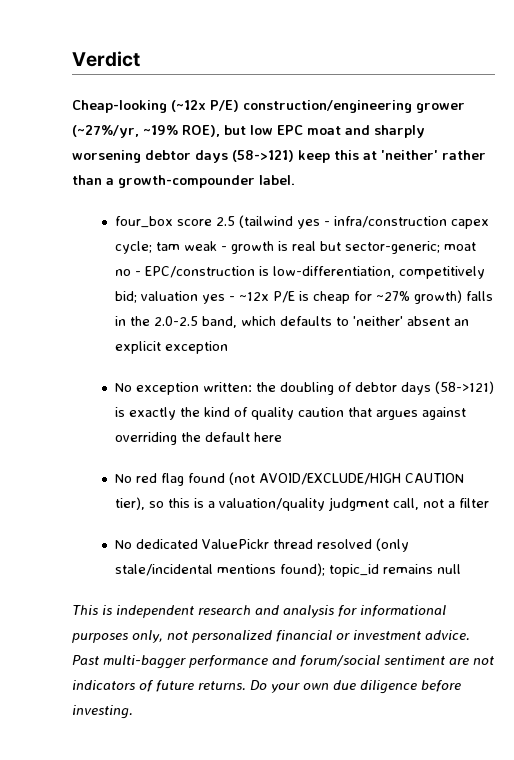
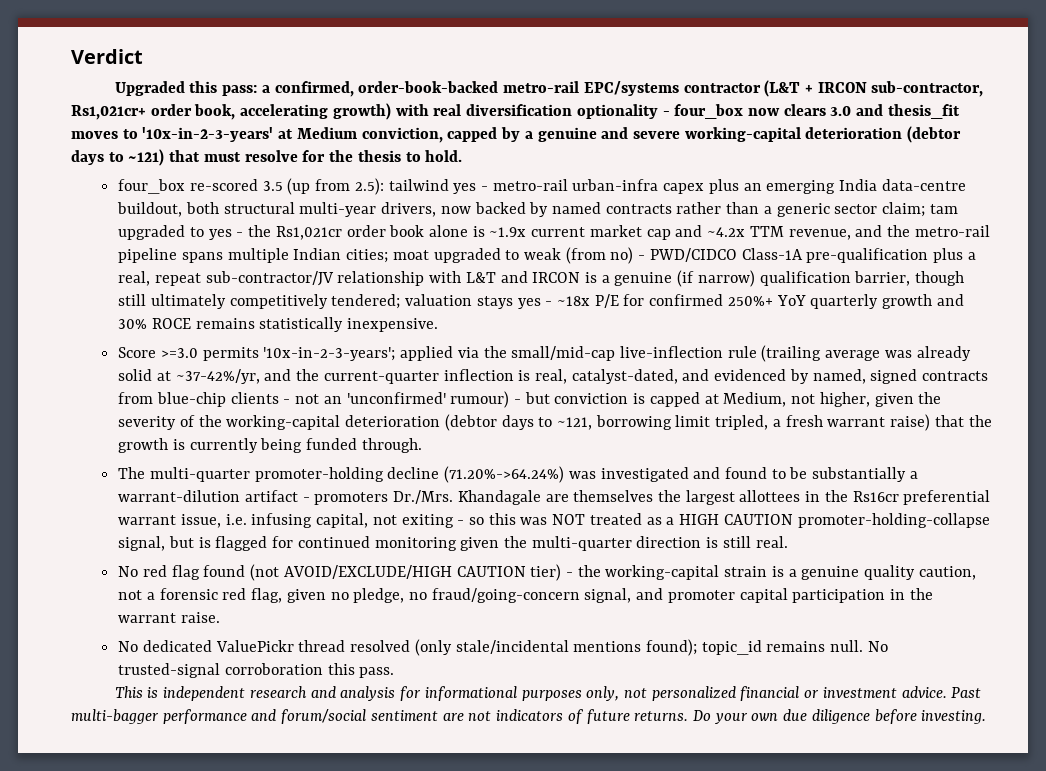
[72,100,465,113] [72,125,425,138] [72,150,486,163] [72,175,295,188] [115,215,490,229] [115,241,477,254] [115,266,486,279] [115,290,494,304] [115,316,470,328] [115,341,229,354] [115,381,495,395] [115,407,467,420] [115,432,283,445] Cheap-looking (~12x P/E) construction/engineering grower (~27%/yr, ~19% ROE), but low EPC moat and sharply worsening debtor days (58->121) keep this at 'neither' rather than a growth-compounder label. // four_box score 2.5 (tailwind yes - infra/construction capex cycle; tam weak - growth is real but sector-generic; moat no - EPC/construction is low-differentiation, competitively bid; valuation yes - ~12x P/E is cheap for ~27% growth) falls in the 2.0-2.5 band, which defaults to 'neither' absent an explicit exception // No exception written: the doubling of debtor days (58->121) is exactly the kind of quality caution that argues against overriding the default here -> [114,80,984,97] [71,103,960,120] [71,126,962,143] [71,149,463,166] [118,178,966,195] [117,202,958,217] [118,225,990,240] [118,247,976,264] [118,270,965,287] [118,294,964,309] [118,317,439,332] [118,345,971,362] [118,369,989,384] [118,391,942,408] [118,414,992,431] [118,438,422,453] [118,466,918,483] [118,490,991,505] [118,513,990,528] [118,536,788,551] Upgraded this pass: a confirmed, order-book-backed metro-rail EPC/systems contractor (L&T + IRCON sub-contractor, Rs1,021cr+ order book, accelerating growth) with real diversification optionality - four_box now clears 3.0 and thesis_fit moves to '10x-in-2-3-years' at Medium conviction, capped by a genuine and severe working-capital deterioration (debtor days to ~121) that must resolve for the thesis to hold. // four_box re-scored 3.5 (up from 2.5): tailwind yes - metro-rail urban-infra capex plus an emerging India data-centre buildout, both structural multi-year drivers, now backed by named contracts rather than a generic sector claim; tam upgraded to yes - the Rs1,021cr order book alone is ~1.9x current market cap and ~4.2x TTM revenue, and the metro-rail pipeline spans multiple Indian cities; moat upgraded to weak (from no) - PWD/CIDCO Class-1A pre-qualification plus a real, repeat sub-contractor/JV relationship with L&T and IRCON is a genuine (if narrow) qualification barrier, though still ultimately competitively tendered; valuation stays yes - ~18x P/E for confirmed 250%+ YoY quarterly growth and 30% ROCE remains statistically inexpensive. // Score >=3.0 permits '10x-in-2-3-years'; applied via the small/mid-cap live-inflection rule (trailing average was already solid at ~37-42%/yr, and the current-quarter inflection is real, catalyst-dated, and evidenced by named, signed contracts from blue-chip clients - not an 'unconfirmed' rumour) - but conviction is capped at Medium, not higher, given the severity of the working-capital deterioration (debtor days to ~121, borrowing limit tripled, a fresh warrant raise) that the growth is currently being funded through. // The multi-quarter promoter-holding decline (71.20%->64.24%) was investigated and found to be substantially a warrant-dilution artifact - promoters Dr./Mrs. Khandagale are themselves the largest allottees in the Rs16cr preferential warrant issue, i.e. infusing capital, not exiting - so this was NOT treated as a HIGH CAUTION promoter-holding-collapse signal, but is flagged for continued monitoring given the multi-quarter direction is still real.
[115,497,490,511] tier), so this is a valuation/quality judgment call, not a filter -> [530,564,976,581] [118,588,933,603] [118,612,220,623] tier) - the working-capital strain is a genuine quality caution, not a forensic red flag, given no pledge, no fraud/going-concern signal, and promoter capital participation in the warrant raise.
[437,564,462,574] null -> [830,640,888,652] [118,663,395,678] null. No trusted-signal corroboration this pass.

